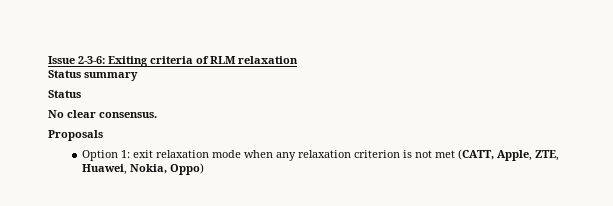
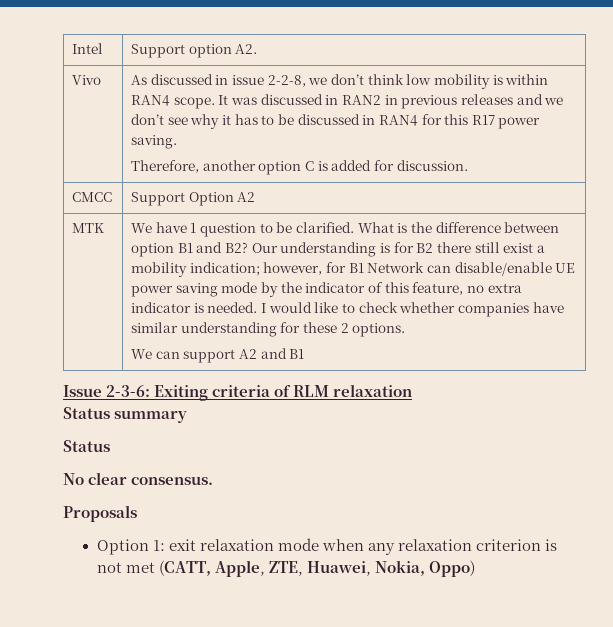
(48, 60) none -> [72,43,104,54] [131,44,258,58] [72,75,102,85] [131,74,549,89] [131,94,564,109] [131,114,541,129] [131,135,178,149] [131,160,468,175] [72,192,113,202] [131,192,256,206] [72,223,105,233] [131,222,560,237] [131,242,545,257] [131,262,576,277] [131,282,522,297] [131,302,564,317] [131,322,406,337] [131,348,305,363] Intel | Support option A2. // Vivo | As discussed in issue 2-2-8, we don’t think low mobility is within RAN4 scope. It was discussed in RAN2 in previous releases and we don’t see why it has to be discussed in RAN4 for this R17 power saving. // Therefore, another option C is added for discussion. // CMCC | Support Option A2 // MTK | We have 1 question to be clarified. What is the difference between option B1 and B2? Our understanding is for B2 there still exist a mobility indication; however, for B1 Network can disable/enable UE power saving mode by the indicator of this feature, no extra indicator is needed. I would like to check whether companies have similar understanding for these 2 options. // We can support A2 and B1 //

